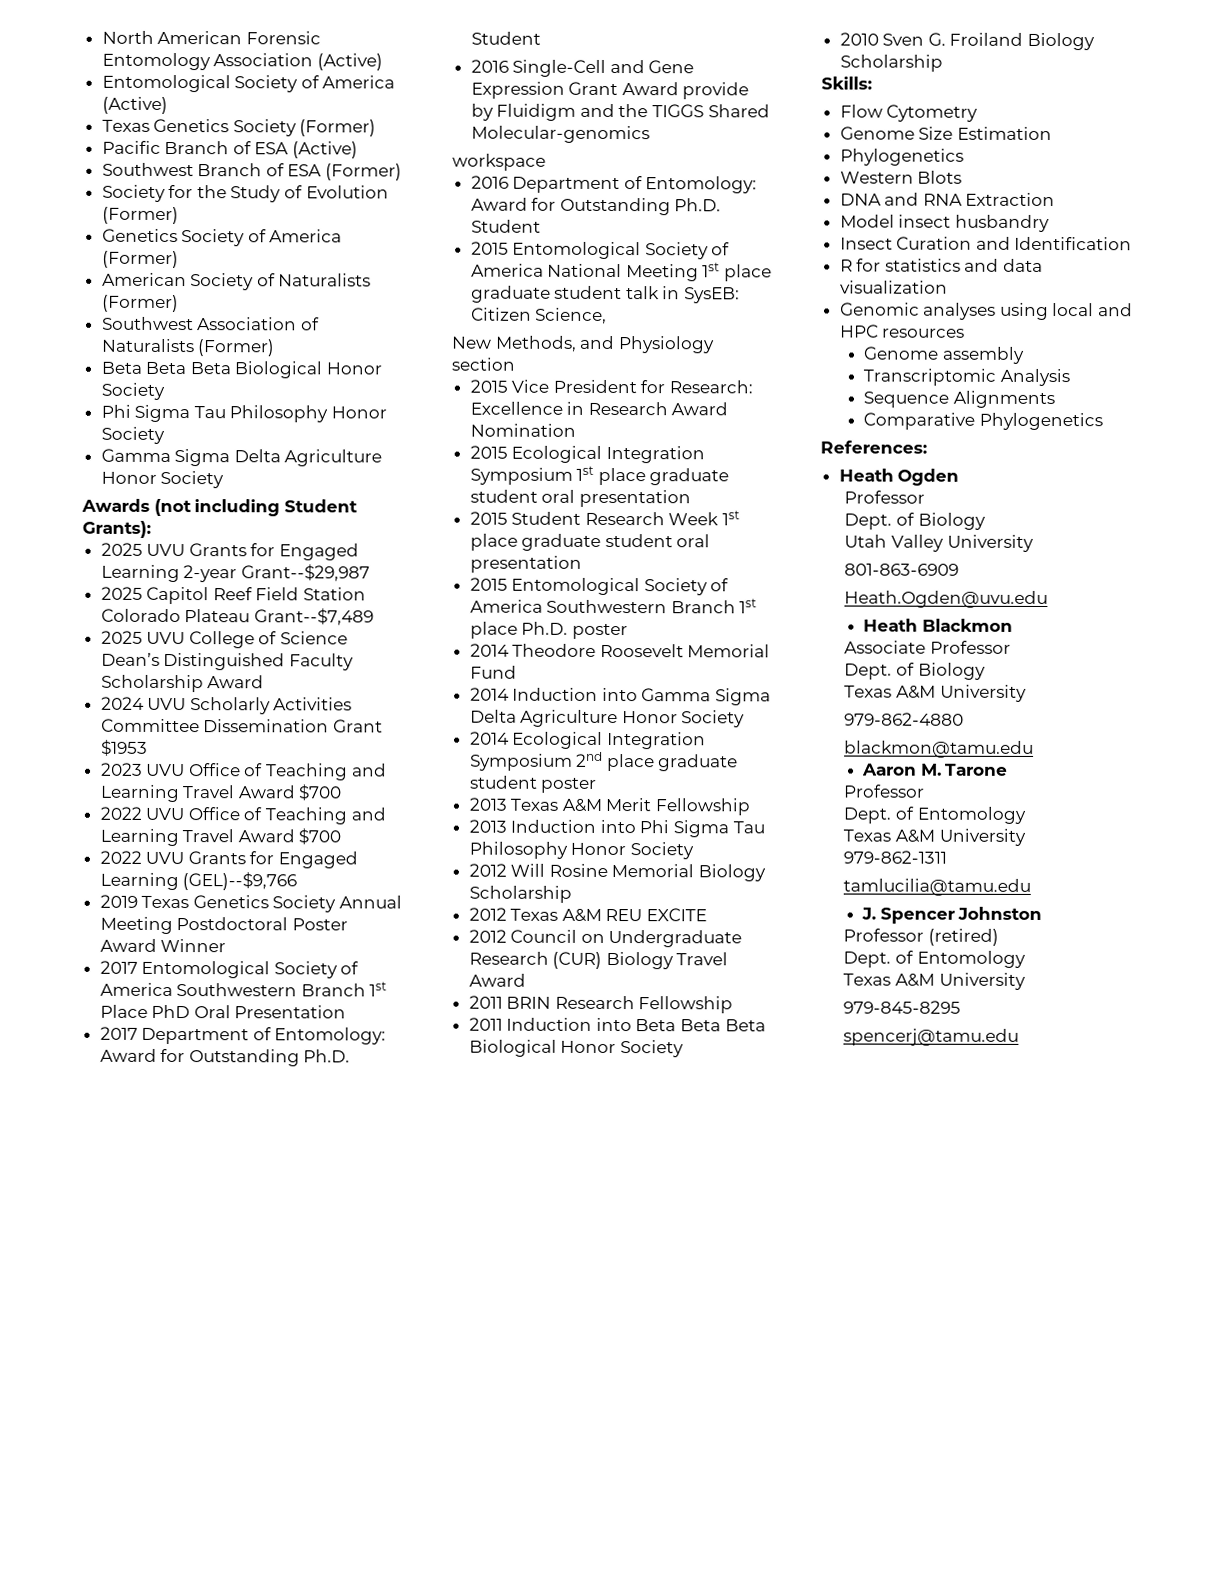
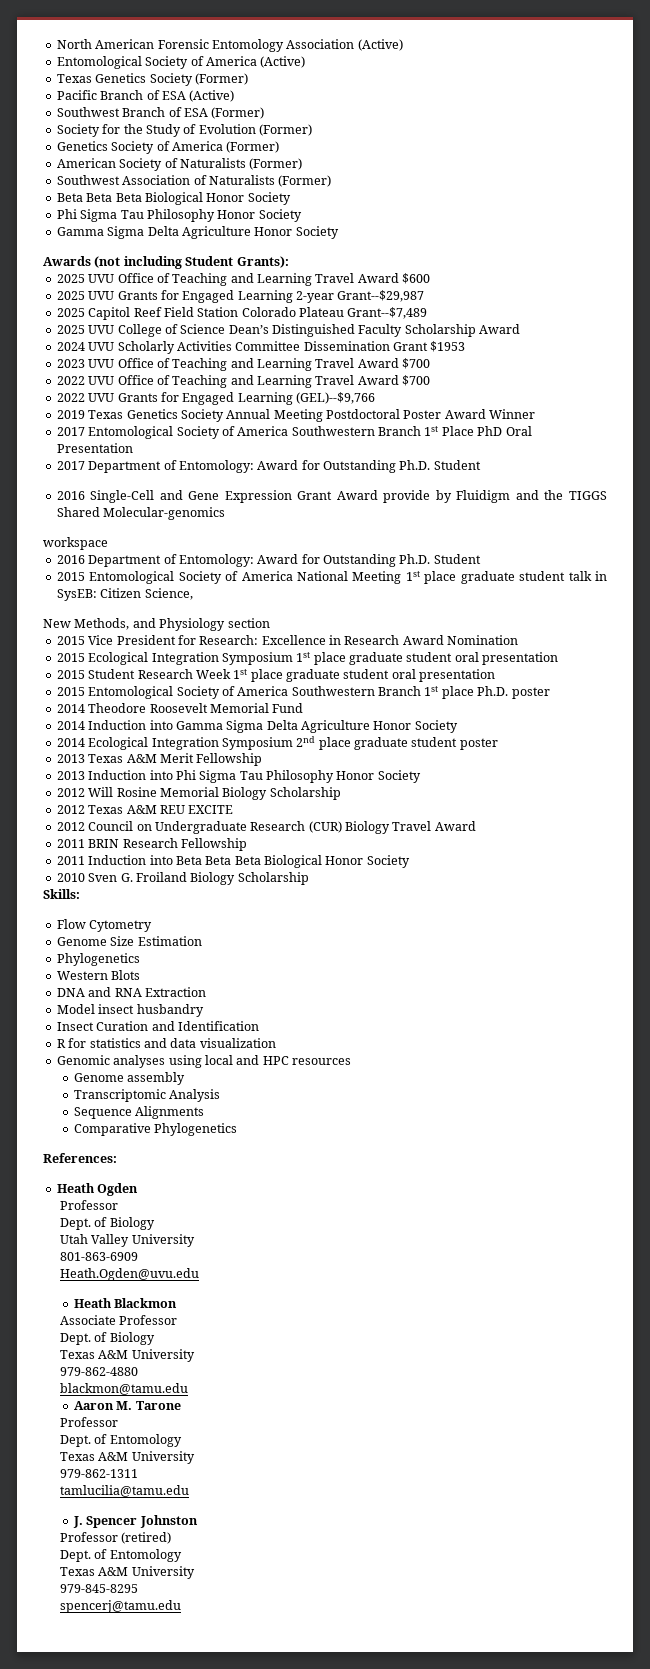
(151, 529) none -> [56,273,431,286] // 2025 UVU Office of Teaching and Learning Travel Award $600

